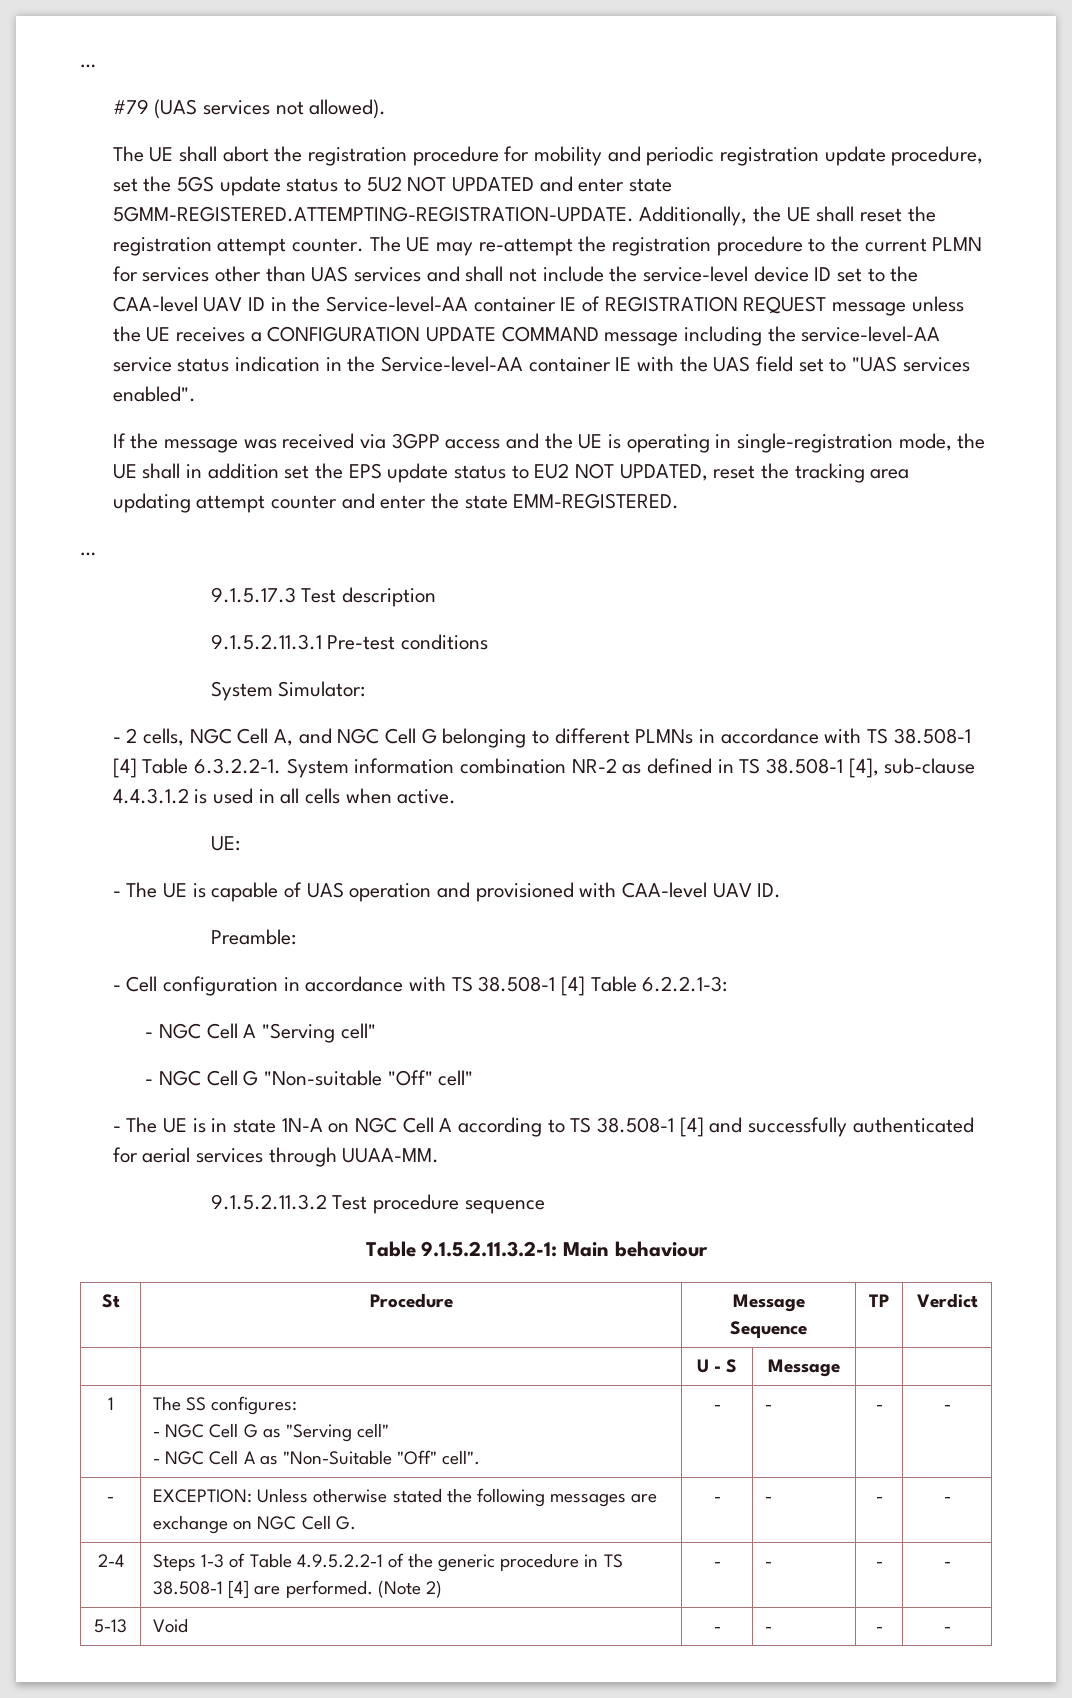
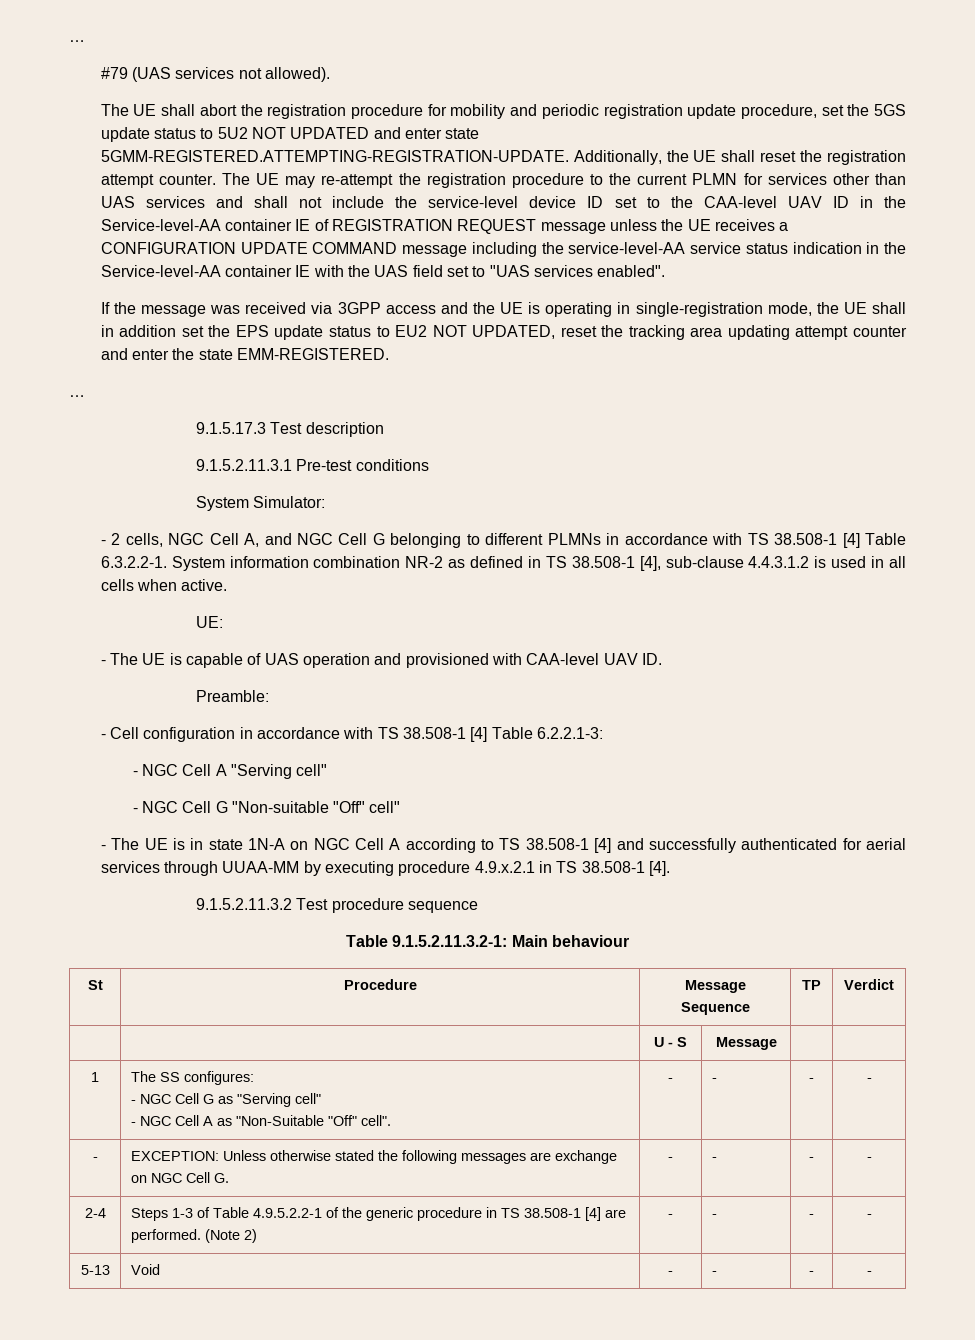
[342,1148,440,1163] UUAA-MM. -> [222,861,670,876] UUAA-MM by executing procedure 4.9.x.2.1 in TS 38.508-1 [4].

